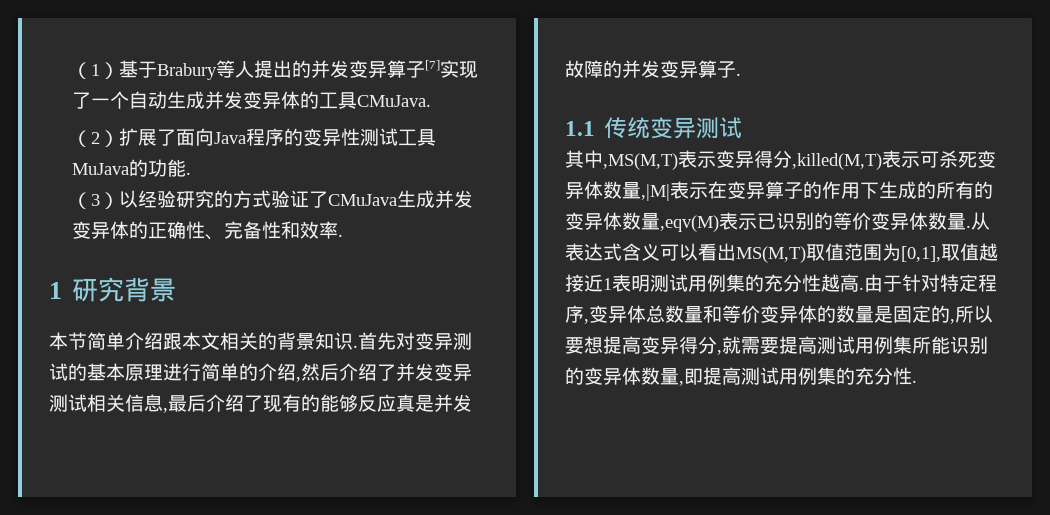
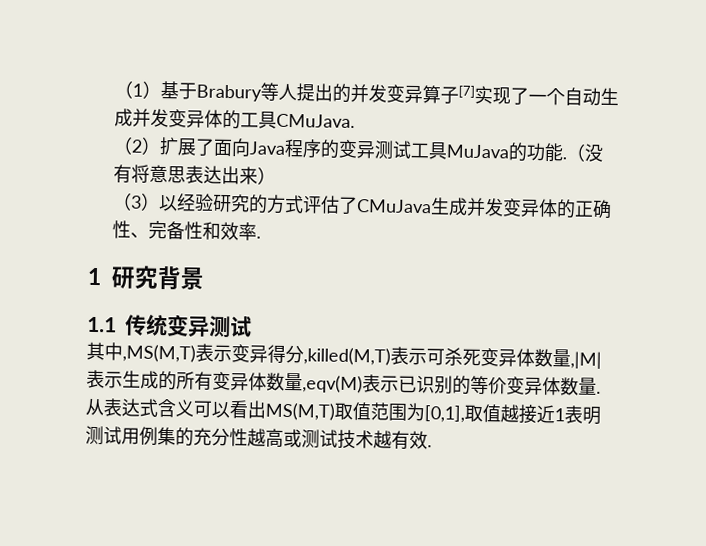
[340,128,360,146] 性 -> (377, 150) none
(191, 173) none -> [566,143,605,162] [113,164,277,185] （没有将意思表达出来）
[270,190,309,208] 验证 -> [302,195,341,214] 评估
[49,332,472,350] [49,363,472,382] [49,394,472,413] [565,60,741,78] // 本节简单介绍跟本文相关的背景知识.首先对变异测试的基本原理进行简单的介绍,然后介绍了并发变异测试相关信息,最后介绍了现有的能够反应真是并发故障的并发变异算子. -> (206, 278) none
[708,181,879,199] 在变异算子的作用下 -> (123, 380) none
[974,181,993,199] 的 -> (213, 381) none
[859,274,997,292] [565,305,993,324] [565,336,988,355] [565,367,912,386] .由于针对特定程序,变异体总数量和等价变异体的数量是固定的,所以要想提高变异得分,就需要提高测试用例集所能识别的变异体数量,即提高测试用例集的充分性 -> [283,428,428,450] 或测试技术越有效

